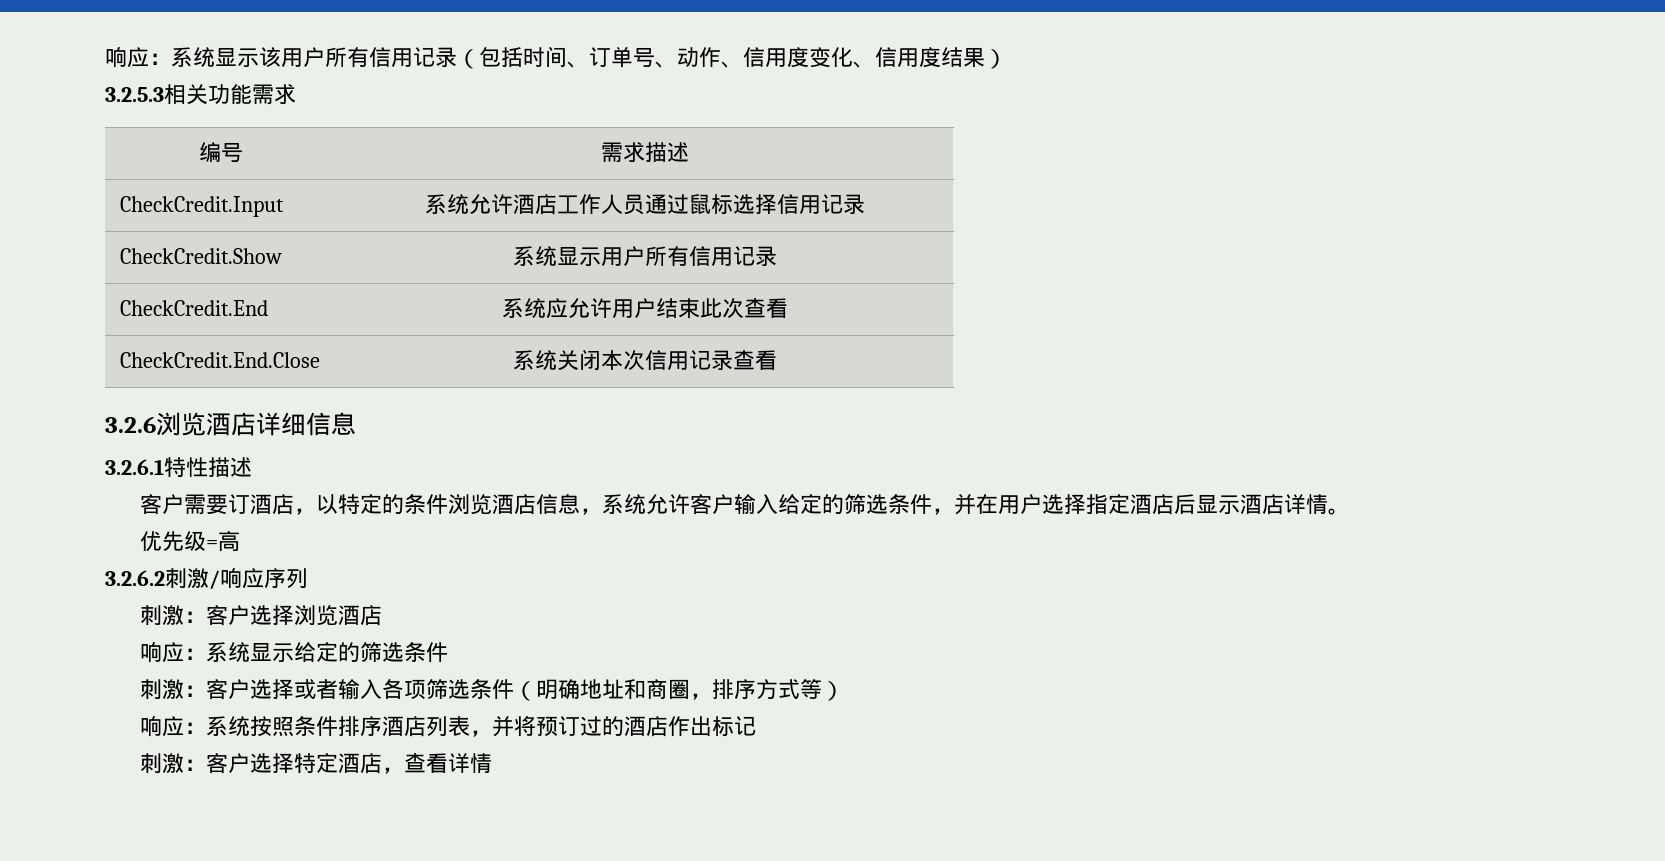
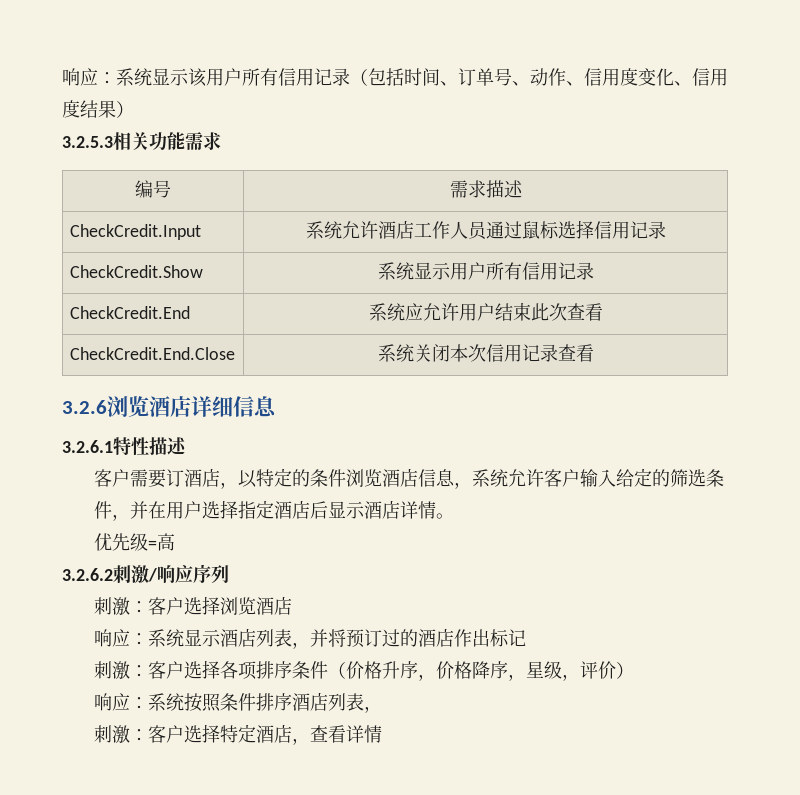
[293,642,448,662] [139,679,844,701] [139,715,382,737] 给定的筛选条件 // 刺激：客户选择或者输入各项筛选条件（明确地址和商圈，排序方式等） // 响应：系统按照条件排序 -> (221, 638) none
(756, 726) none -> [93,660,634,681] [93,692,382,713] // 刺激：客户选择各项排序条件（价格升序，价格降序，星级，评价） // 响应：系统按照条件排序酒店列表，

